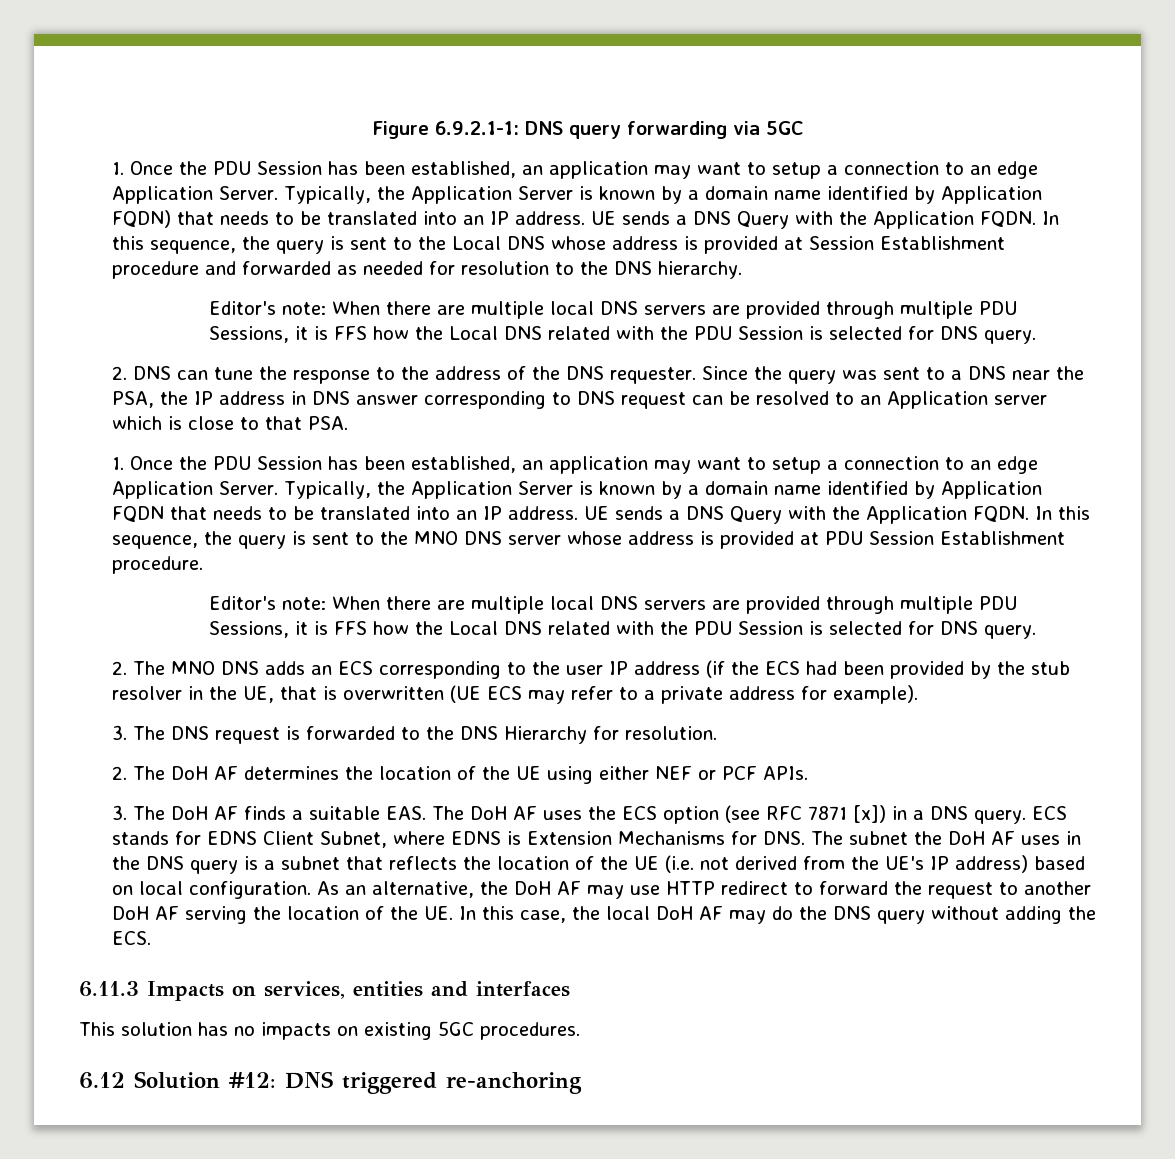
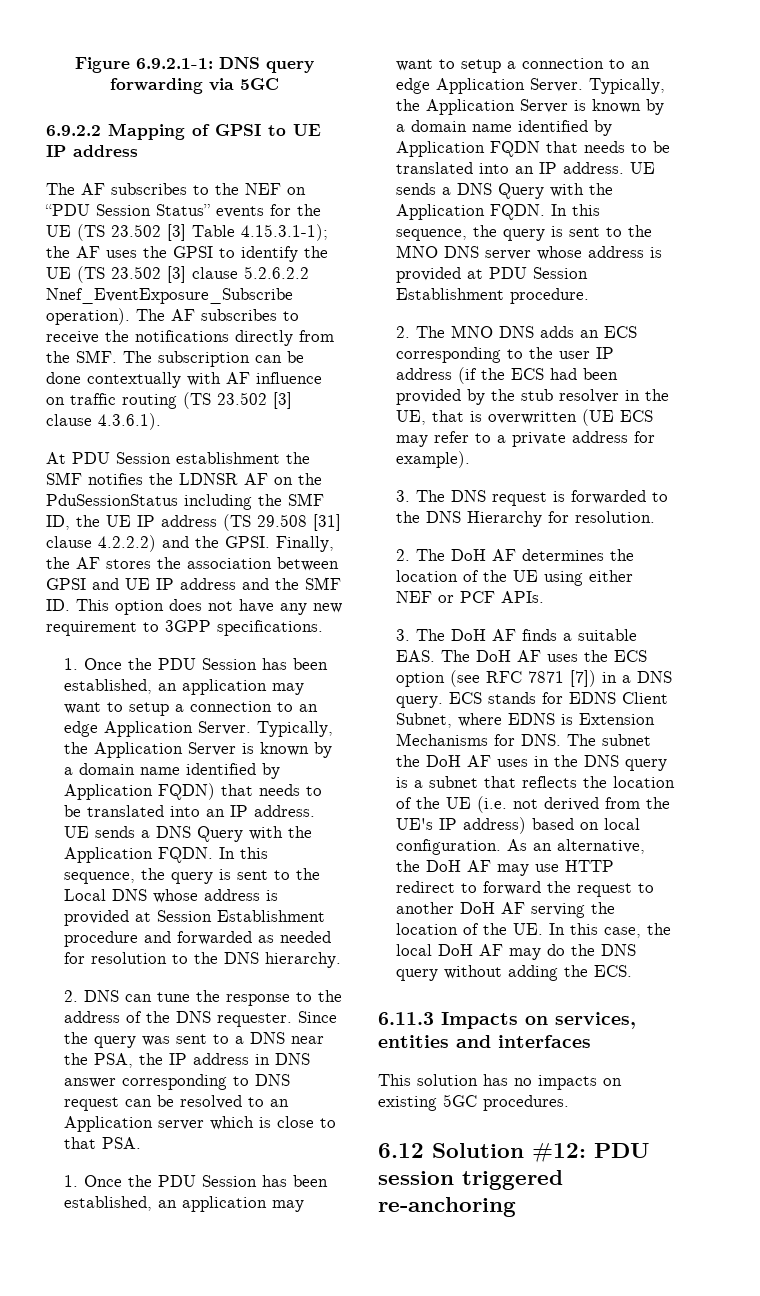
(803, 128) none -> [46,123,321,140] [46,145,138,157] [46,183,306,195] [45,204,321,218] [46,224,328,241] [46,246,328,262] [46,266,309,283] [46,288,293,304] [46,308,299,325] [46,330,334,346] [46,350,304,367] [46,372,322,388] [46,392,292,409] [46,413,161,430] [46,452,310,464] [46,472,322,485] [46,493,324,510] [46,514,341,531] [46,535,334,552] [46,557,339,571] [46,577,341,590] [46,599,342,615] [46,620,323,636] // 6.9.2.2 Mapping of GPSI to UE IP address // The AF subscribes to the NEF on “PDU Session Status” events for the UE (TS 23.502 [3] Table 4.15.3.1-1); the AF uses the GPSI to identify the UE (TS 23.502 [3] clause 5.2.6.2.2 Nnef_EventExposure_Subscribe operation). The AF subscribes to receive the notifications directly from the SMF. The subscription can be done contextually with AF influence on traffic routing (TS 23.502 [3] clause 4.3.6.1). // At PDU Session establishment the SMF notifies the LDNSR AF on the PduSessionStatus including the SMF ID, the UE IP address (TS 29.508 [31] clause 4.2.2.2) and the GPSI. Finally, the AF stores the association between GPSI and UE IP address and the SMF ID. This option does not have any new requirement to 3GPP specifications.
[209,301,1018,319] [209,326,1037,344] // Editor's note: When there are multiple local DNS servers are provided through multiple PDU Sessions, it is FFS how the Local DNS related with the PDU Session is selected for DNS query. -> (342, 960) none
[209,596,1018,614] [209,621,1037,639] // Editor's note: When there are multiple local DNS servers are provided through multiple PDU Sessions, it is FFS how the Local DNS related with the PDU Session is selected for DNS query. -> (590, 296) none
[852,805,886,823] [x]) -> [570,670,597,687] [7])
[285,1071,333,1089] DNS -> [594,1143,649,1158] [378,1171,454,1185] PDU session

